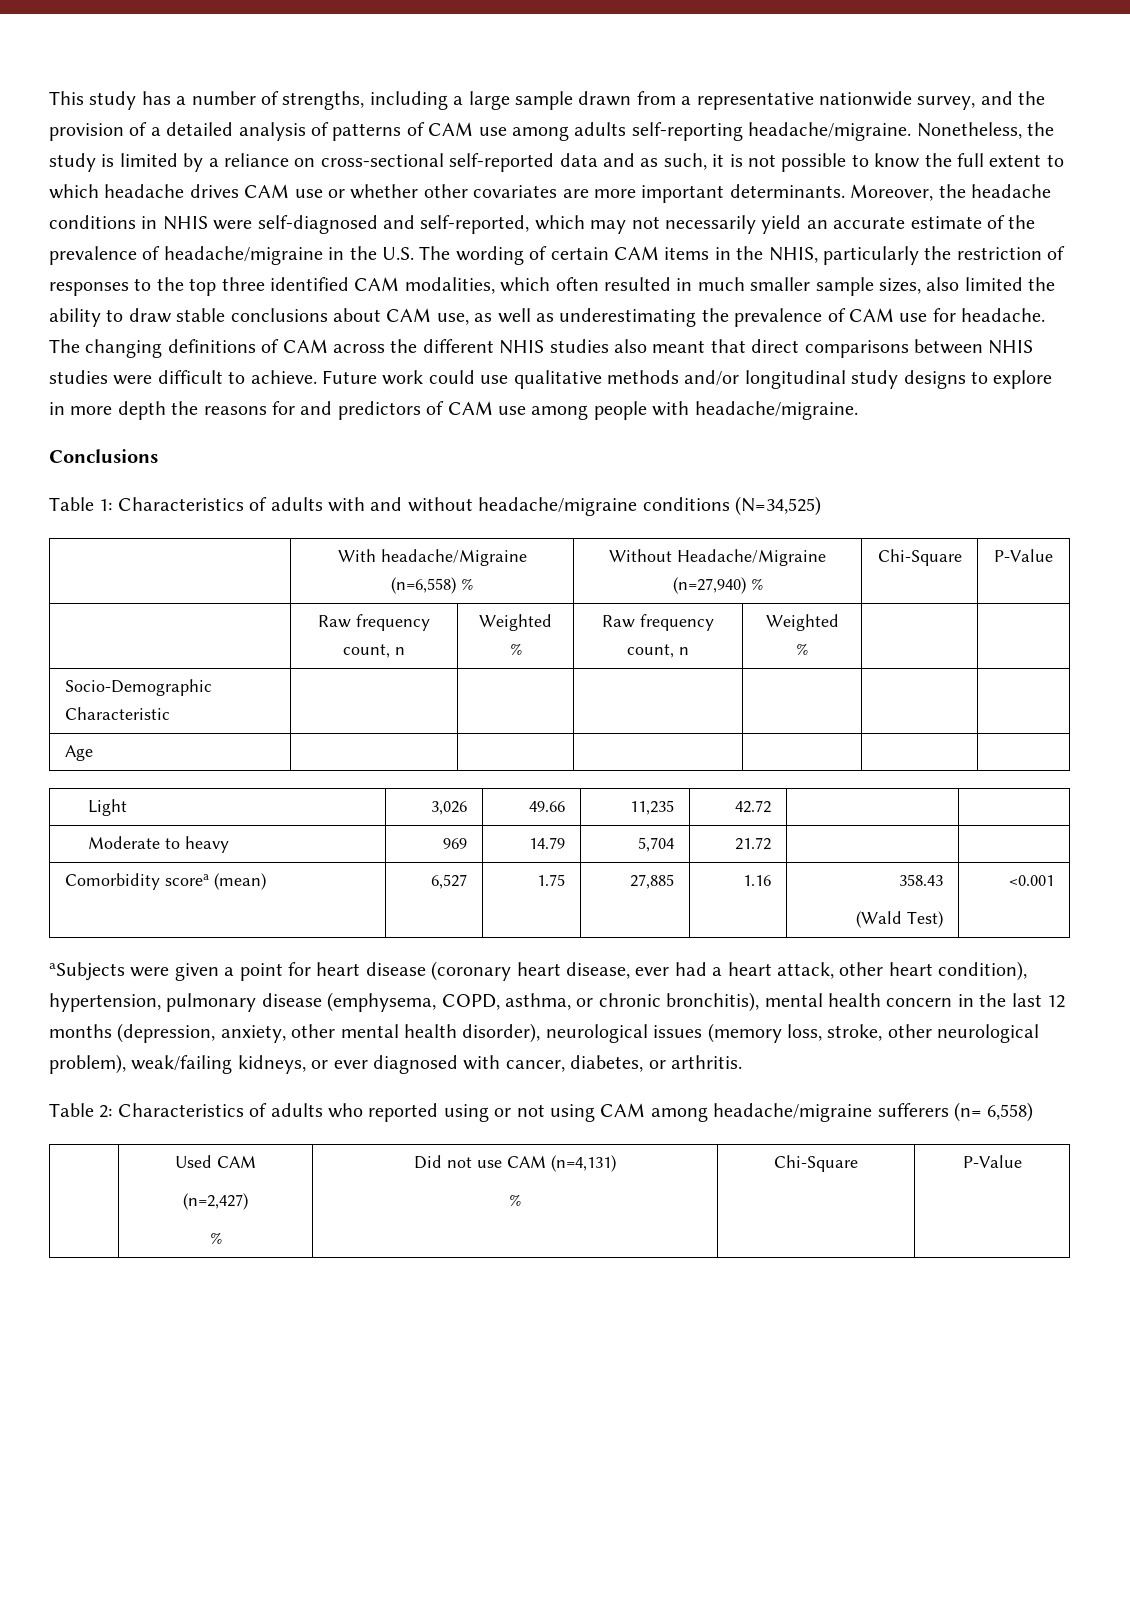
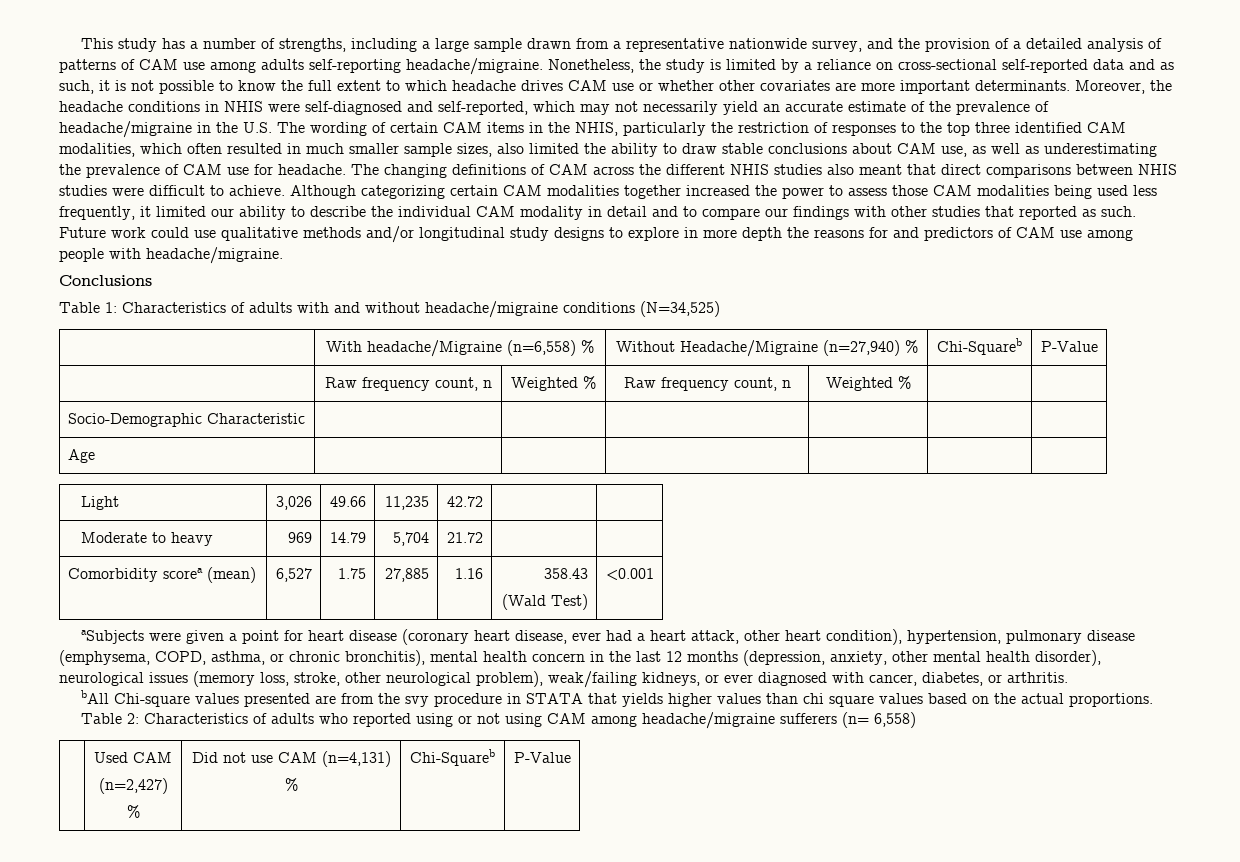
(317, 377) none -> [290,185,1157,199] [59,206,1136,220] Although categorizing certain CAM modalities together increased the power to assess those CAM modalities being used less frequently, it limited our ability to describe the individual CAM modality in detail and to compare our findings with other studies that reported as such.
[877,549,962,566] Chi-Square -> [937,338,1022,355] Chi-Squareb
(742, 1062) none -> [81,690,1154,707] // bAll Chi-square values presented are from the svy procedure in STATA that yields higher values than chi square values based on the actual proportions.
[774,1155,858,1172] Chi-Square -> [410,749,495,766] Chi-Squareb

